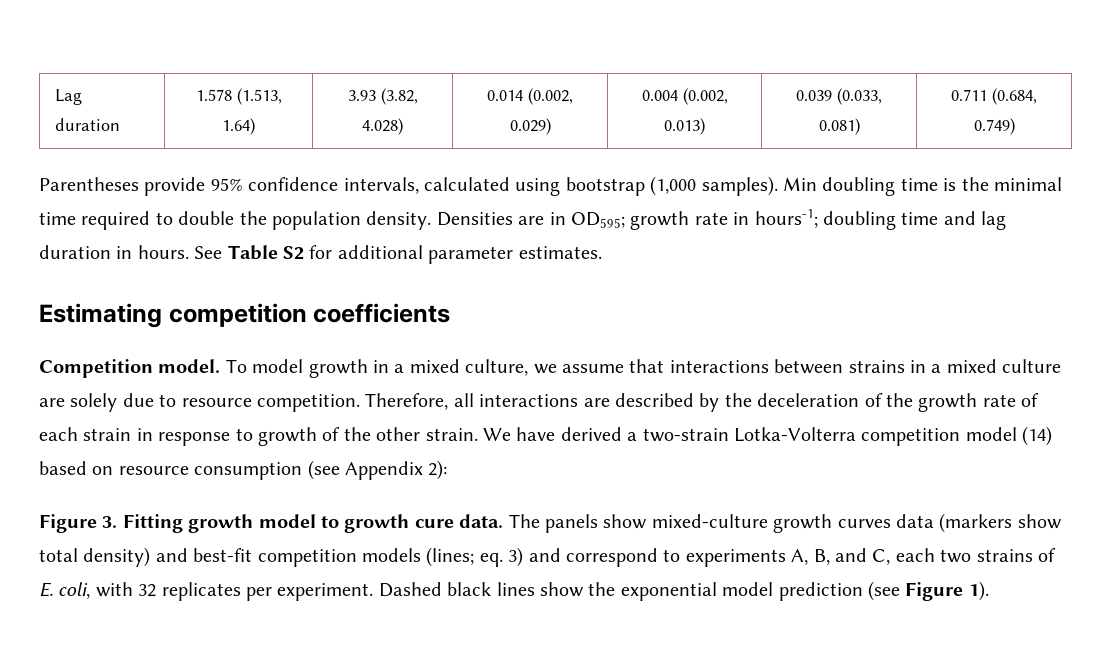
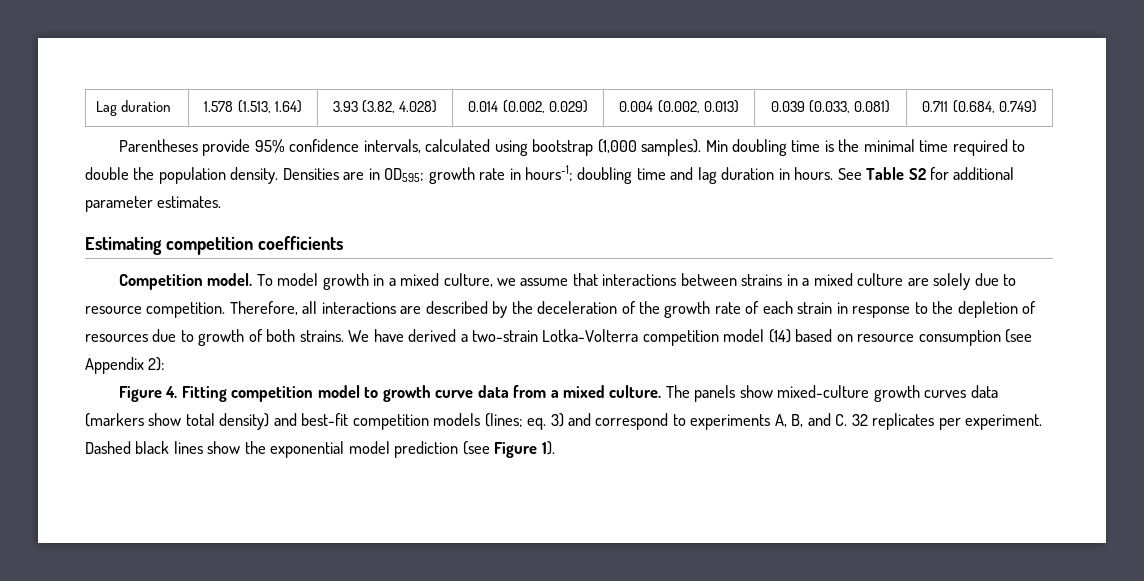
[258,427,478,446] growth of the other strain. -> [932,301,1037,318] [85,329,344,346] the depletion of resources due to growth of both strains.
[102,514,504,533] 3. Fitting growth model to growth cure data. -> [165,385,662,402] 4. Fitting competition model to growth curve data from a mixed culture.
[872,548,1056,565] [39,582,133,599] C, each two strains of E. coli, with -> [835,414,848,426] C.

